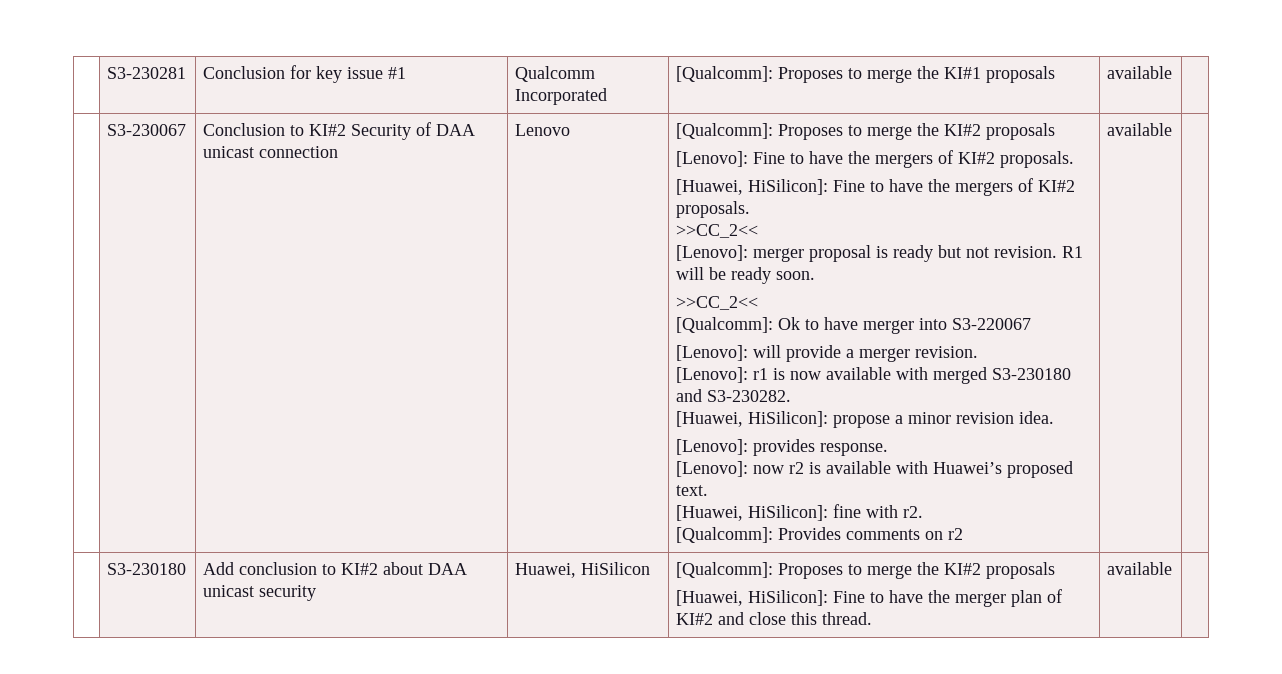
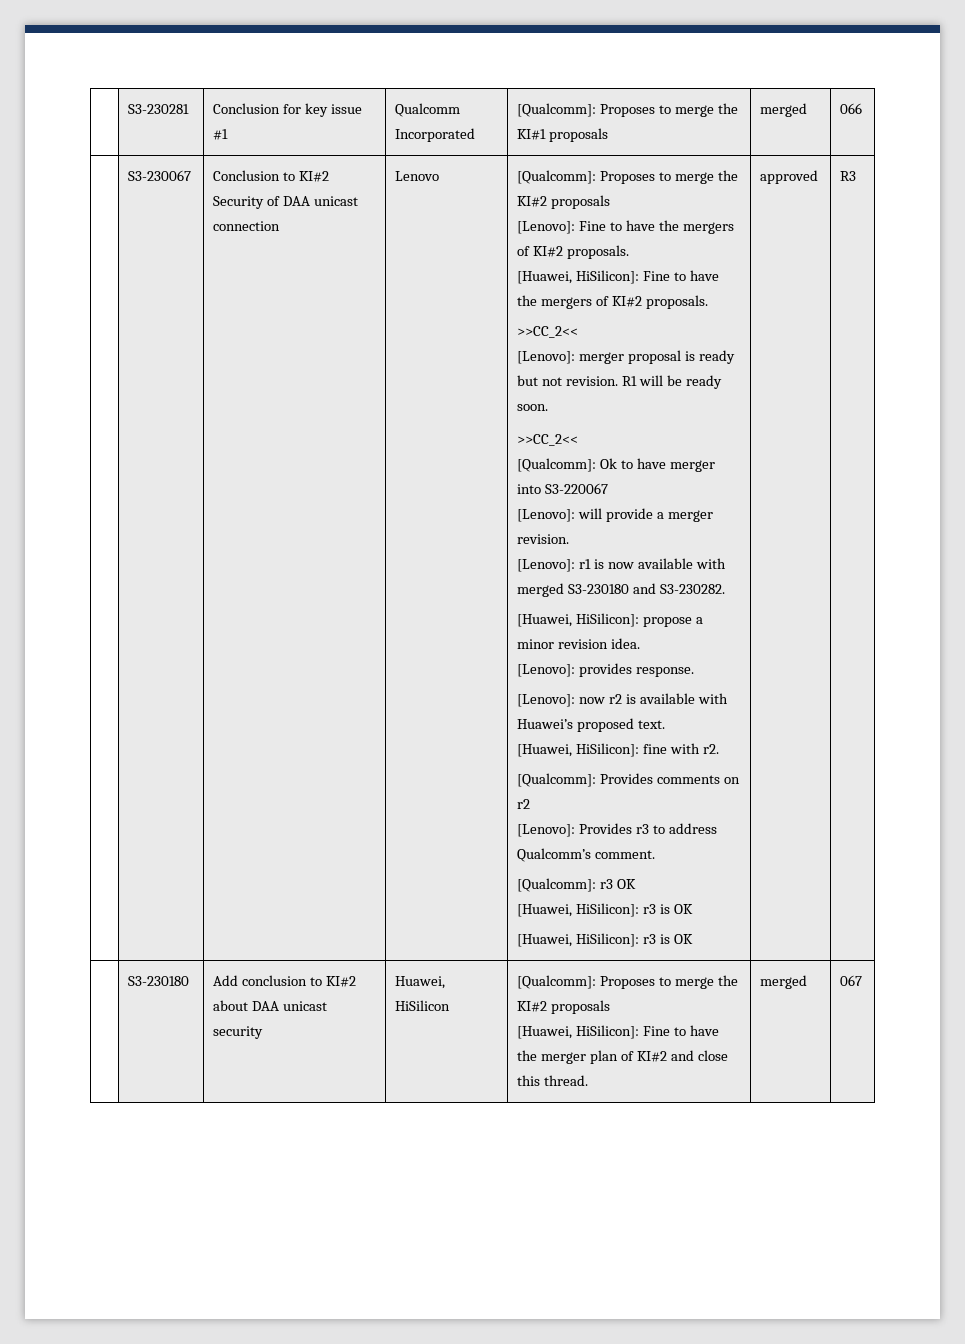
[1107,66,1173,79] available | -> [760,103,808,117] [840,103,863,114] merged | 066
[1107,123,1173,136] | available | -> [517,823,717,837] [517,848,656,862] [517,878,637,892] [517,903,693,917] [517,933,693,947] [760,170,819,184] [840,171,857,181] // [Lenovo]: Provides r3 to address Qualcomm’s comment. // [Qualcomm]: r3 OK // [Huawei, HiSilicon]: r3 is OK // [Huawei, HiSilicon]: r3 is OK | approved | R3
[1107,562,1173,575] available | -> [760,975,808,989] [840,975,863,986] merged | 067

